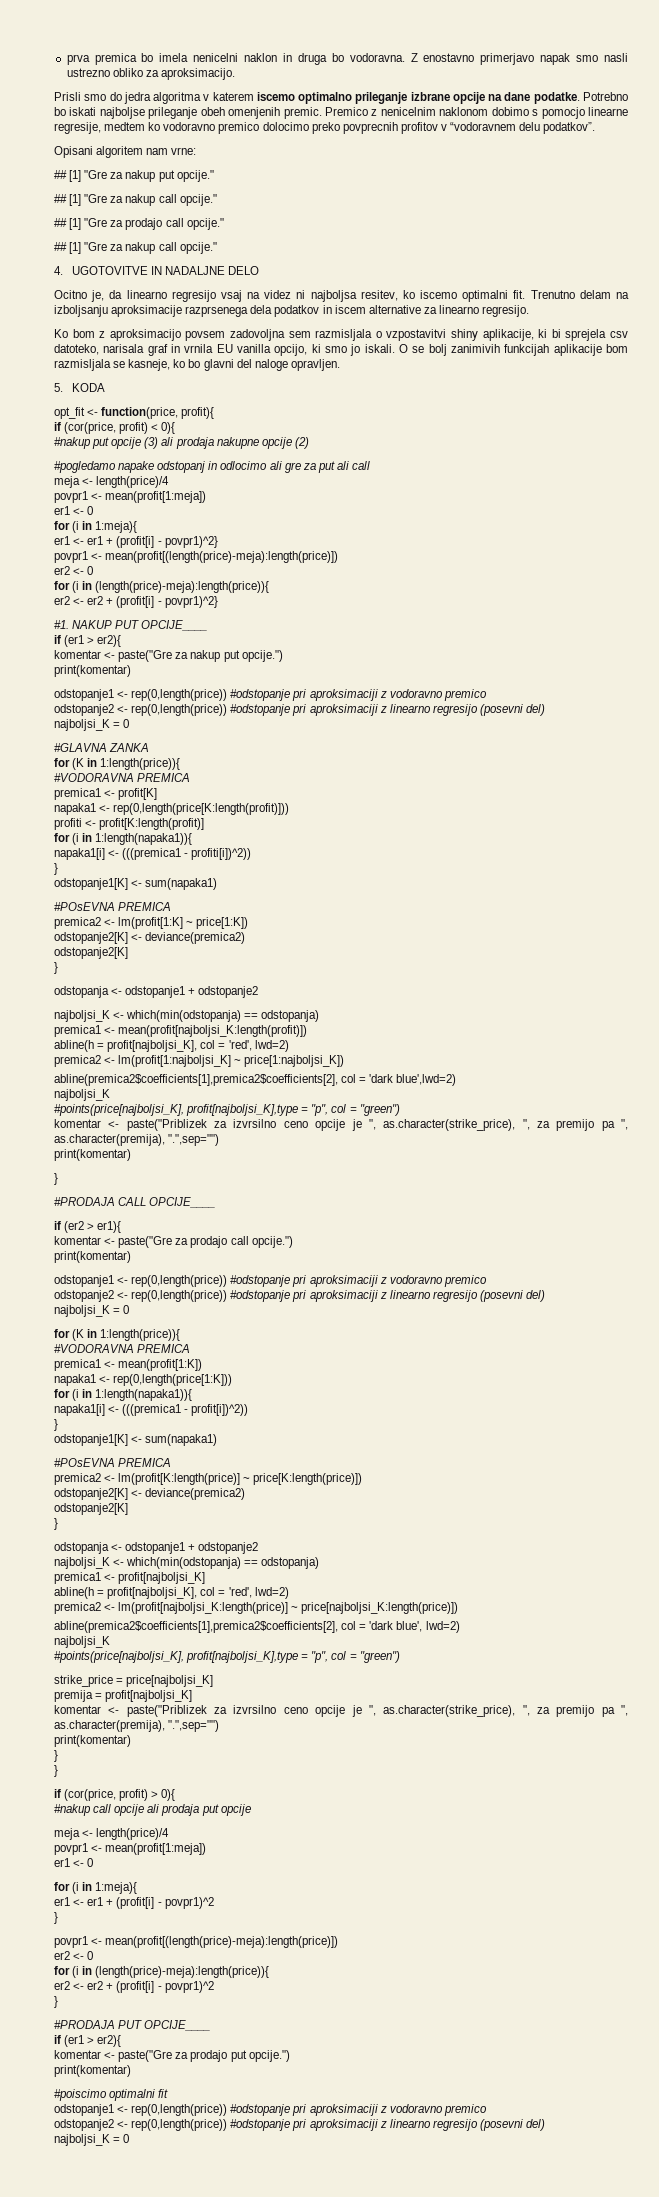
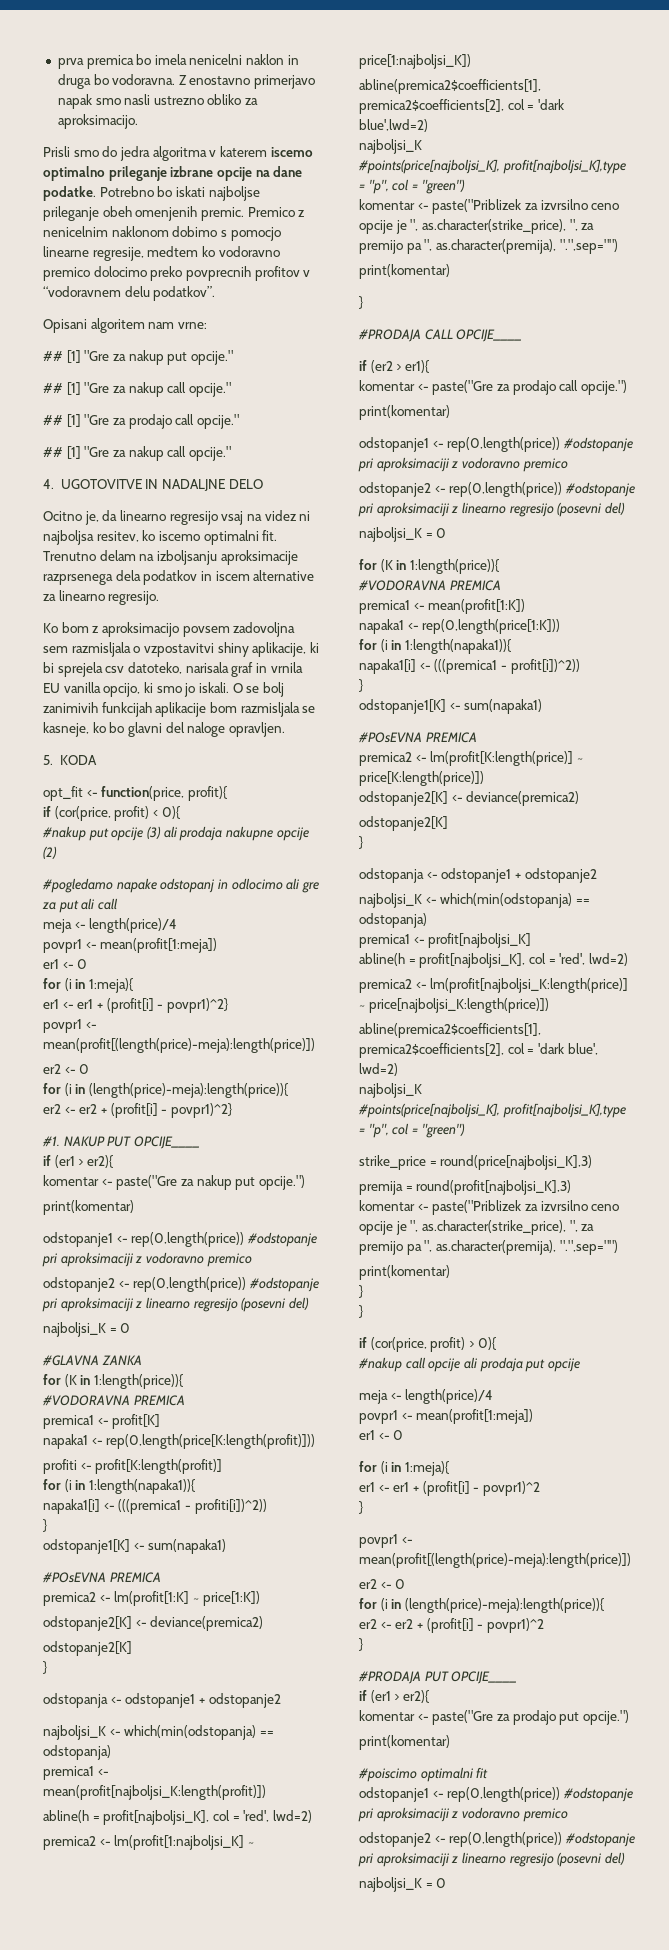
[126,1675,214,1687] price[najboljsi_K] -> [440,1155,593,1170] round(price[najboljsi_K],3)
[105,1690,193,1702] profit[najboljsi_K] -> [416,1180,572,1195] round(profit[najboljsi_K],3)

